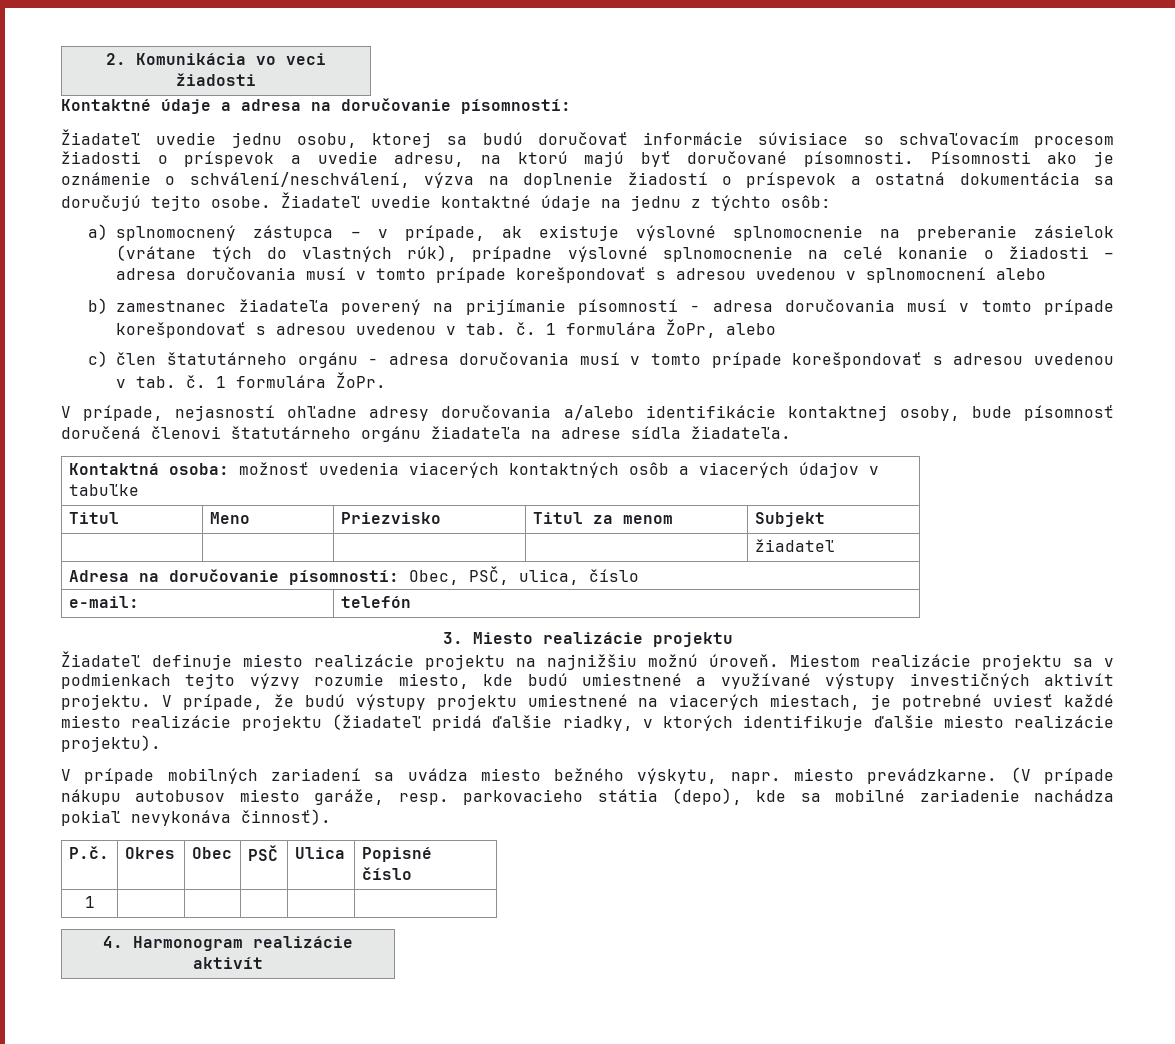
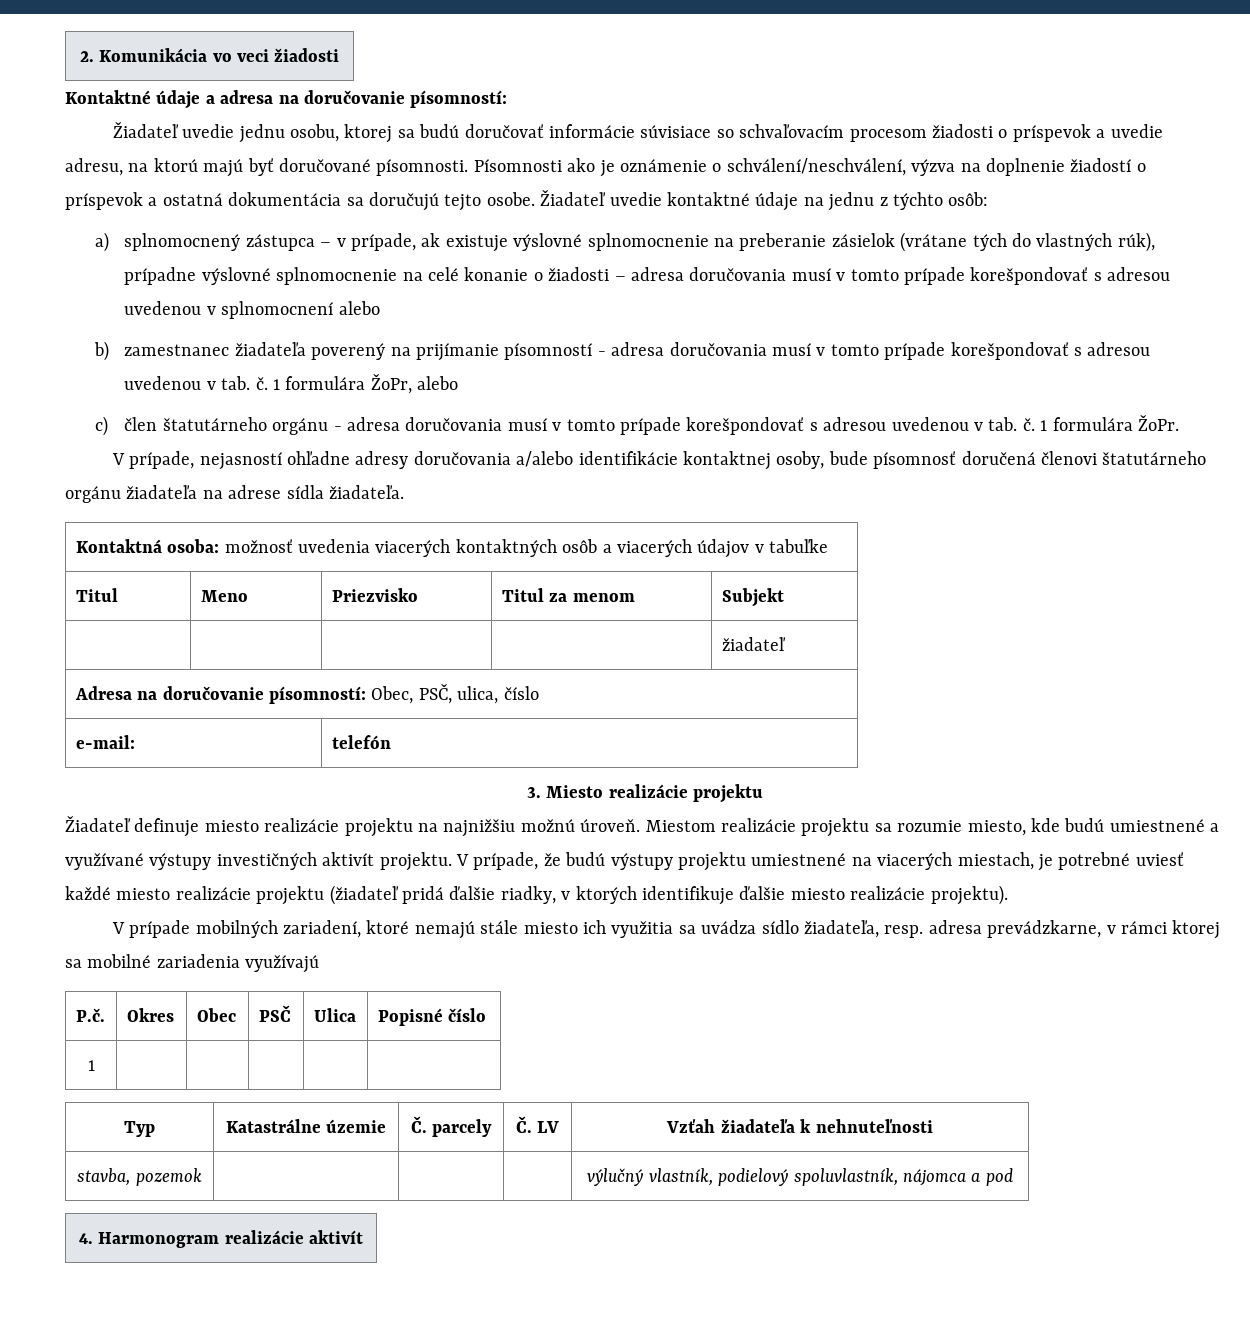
[1104,658,1114,667] [61,673,300,689] v podmienkach tejto výzvy -> (892, 827) none
[270,767,1114,784] [61,788,1114,805] [61,809,331,826] zariadení sa uvádza miesto bežného výskytu, napr. miesto prevádzkarne. (V prípade nákupu autobusov miesto garáže, resp. parkovacieho státia (depo), kde sa mobilné zariadenie nachádza pokiaľ nevykonáva činnosť). -> [282,920,1221,939] [65,954,320,973] zariadení, ktoré nemajú stále miesto ich využitia sa uvádza sídlo žiadateľa, resp. adresa prevádzkarne, v rámci ktorej sa mobilné zariadenia využívajú
(95, 902) none -> [124,1121,155,1137] [225,1119,387,1133] [410,1116,493,1137] [515,1116,560,1133] [666,1119,933,1133] [77,1168,202,1186] [587,1168,1013,1186] // Typ | Katastrálne územie | Č. parcely | Č. LV | Vzťah žiadateľa k nehnuteľnosti // stavba, pozemok | | | | výlučný vlastník, podielový spoluvlastník, nájomca a pod

